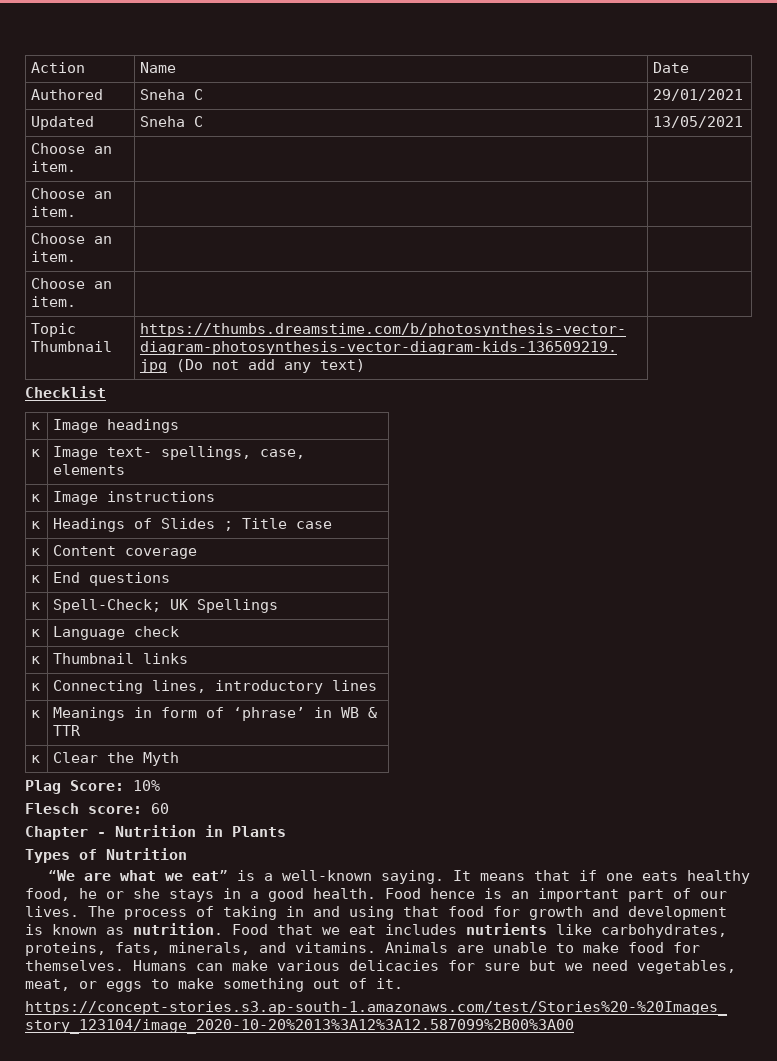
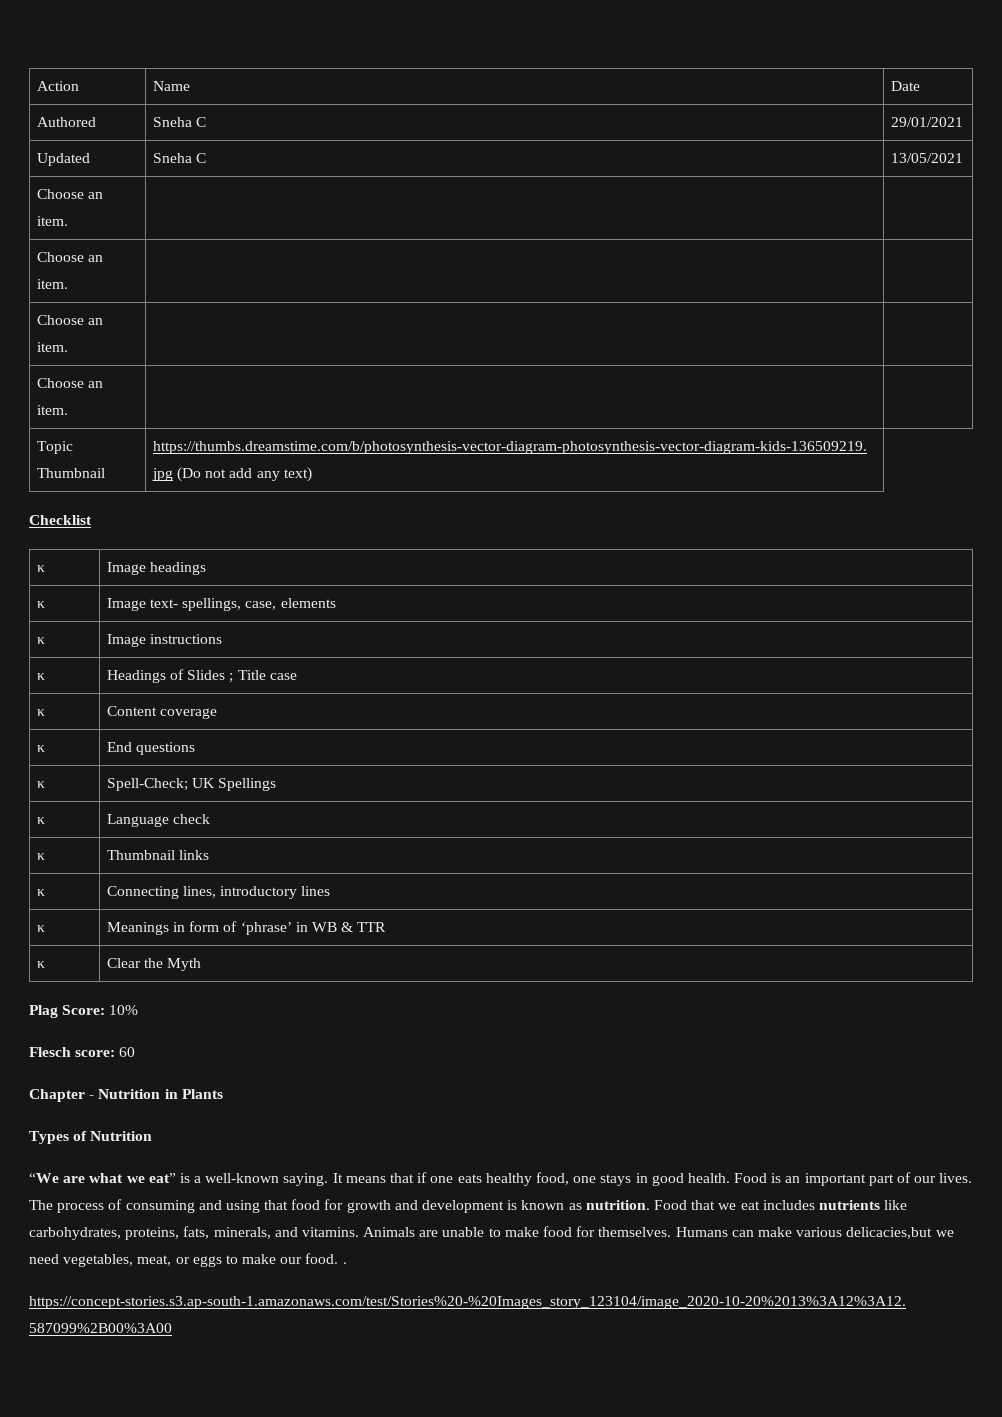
[79,888,160,899] he or she -> [573,1176,597,1183] one
[250,891,259,899] a -> (648, 1178) none
[430,888,475,899] hence -> (768, 1178) none
[223,906,304,920] taking in -> [125,1200,195,1213] consuming
[349,960,556,971] delicacies for sure but -> [846,1227,933,1239] delicacies,but
[223,978,403,992] something out of it. -> [280,1253,347,1264] our food. .

